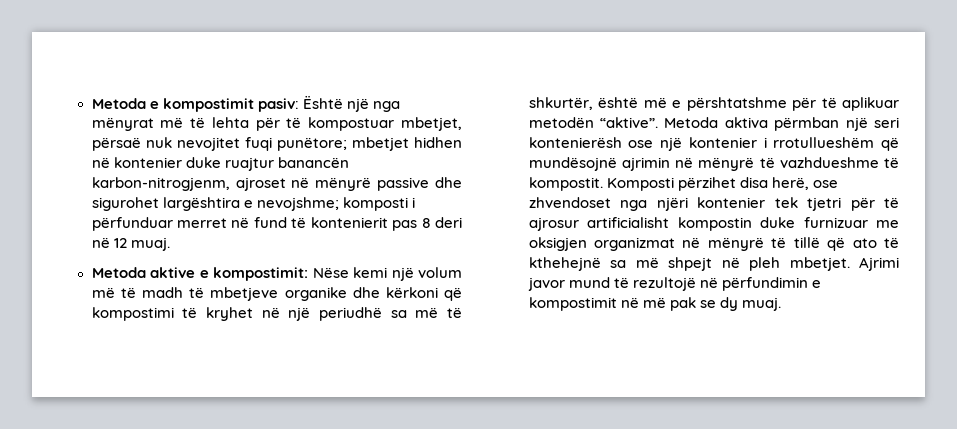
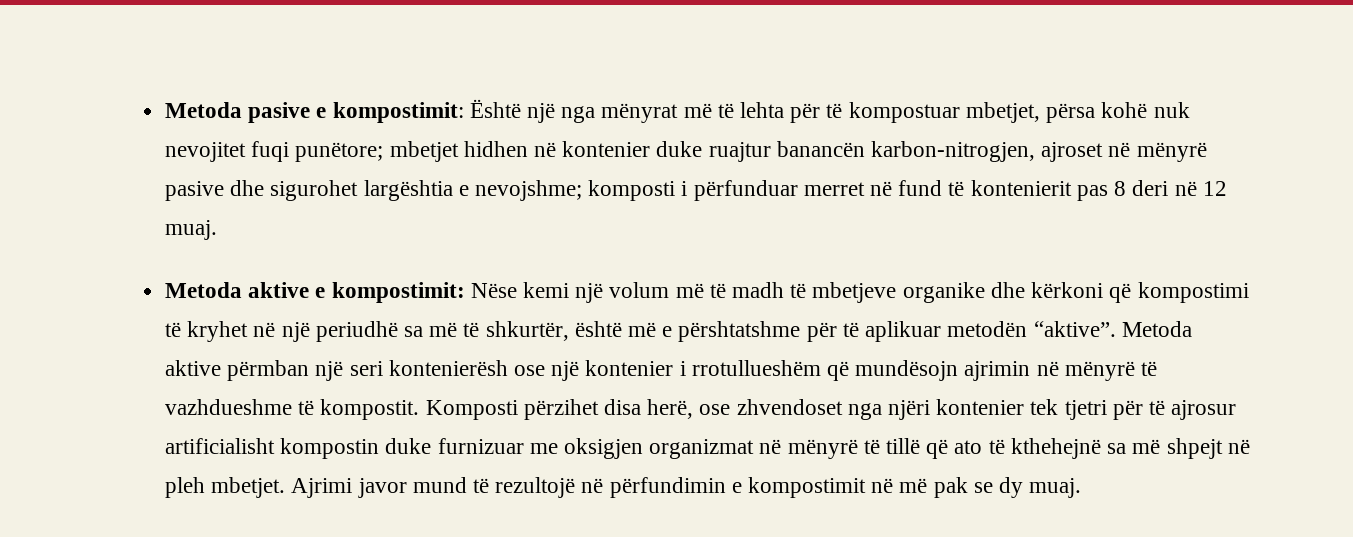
[91,98,299,112] Metoda e kompostimit pasiv: -> [164,102,464,123] Metoda pasive e kompostimit:
[91,137,141,151] përsaë -> [1046,102,1148,123] përsa kohë
[91,177,230,191] karbon-nitrogjenm, -> [871,141,1036,162] karbon-nitrogjen,
[377,177,430,191] passive -> [164,181,224,201] pasive
[162,197,240,211] largështira -> [363,180,453,201] largështia
[724,117,768,128] aktiva -> [164,360,221,376] aktive
[528,157,617,171] mundësojnë -> [855,360,959,381] mundësojn

